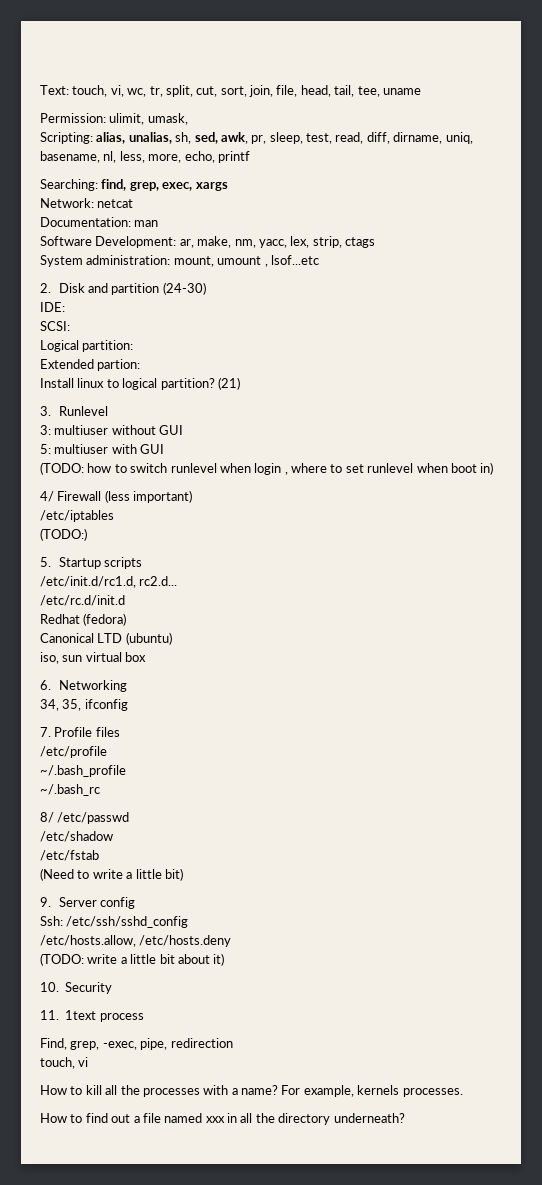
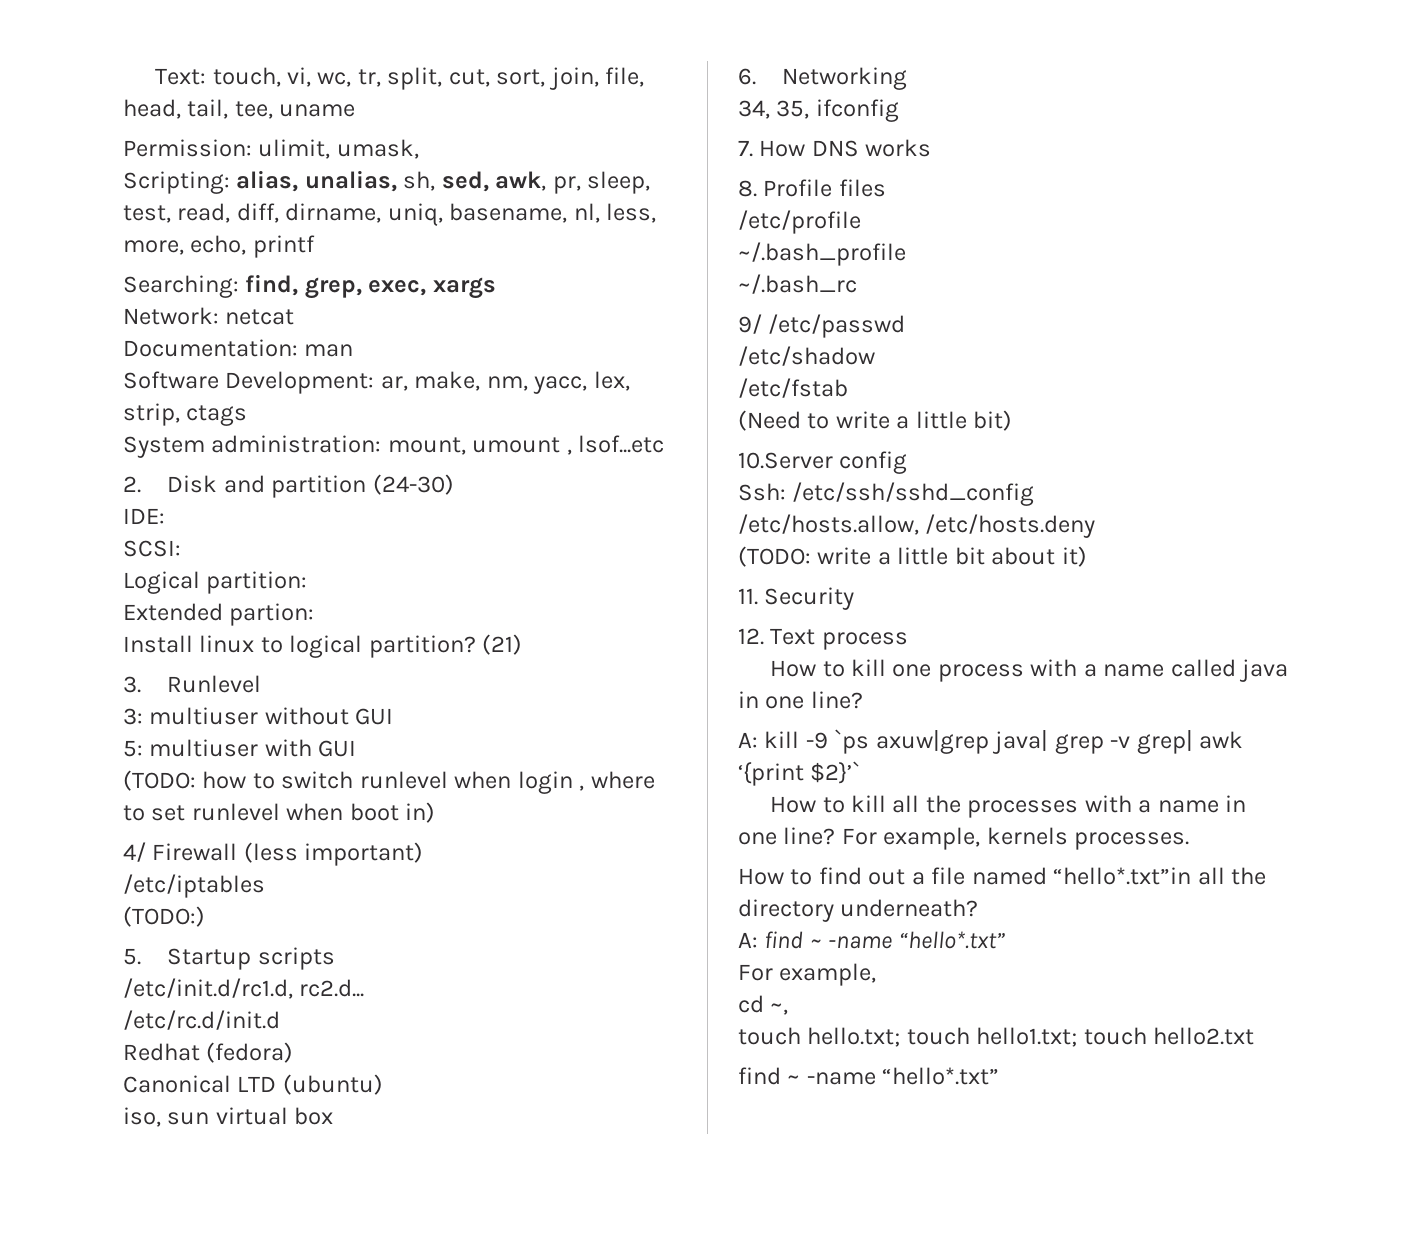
(51, 732) none -> [759,139,932,157] [738,180,757,197] How DNS works // 8.
[40,812,54,823] 8/ -> [738,314,762,334] 9/
[40,897,97,907] 9. Server -> [738,452,833,469] 10.Server
[40,982,59,992] 10. -> [738,588,758,605] 11.
[40,1010,97,1020] 11. 1text -> [738,628,816,645] 12. Text
[40,1038,233,1050] [40,1057,89,1069] Find, grep, -exec, pipe, redirection // touch, vi -> [770,659,1289,682] [738,691,863,709] [738,729,1244,754] [738,761,861,786] How to kill one process with a name called java in one line? // A: kill -9 `ps axuw|grep java| grep -v grep| awk ‘{print $2}’`
[241,1085,278,1095] name? -> [1157,795,1247,813] [738,827,836,845] name in one line?
[205,1113,237,1123] xxx in -> [1053,867,1192,885] “hello*.txt”in
(405, 1118) none -> [738,931,1005,949] [738,963,877,986] [738,995,789,1015] [738,1027,1255,1047] [738,1067,1000,1085] // A: find ~ -name “hello*.txt” // For example, // cd ~, // touch hello.txt; touch hello1.txt; touch hello2.txt // find ~ -name “hello*.txt”

